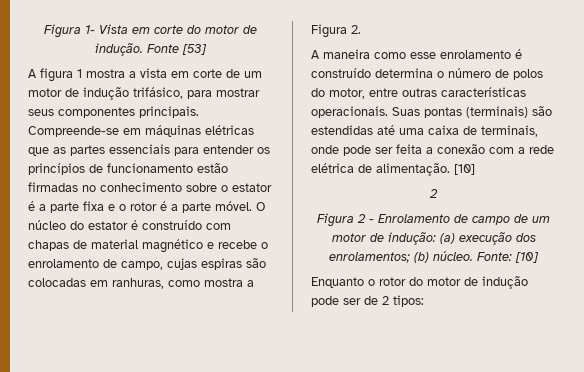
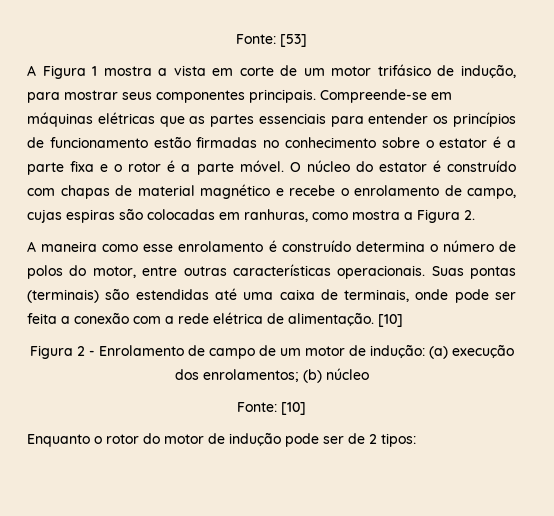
[44,24,257,38] [95,43,179,56] Figura 1- Vista em corte do motor de indução. Fonte -> [236,34,276,44] Fonte:
[40,68,73,82] figura -> [42,65,86,79] Figura
[65,87,183,100] de indução trifásico, -> [377,64,517,78] trifásico de indução,
[429,189,438,198] // 2 -> (403, 320) none
[433,251,473,261] núcleo. -> [325,368,369,380] núcleo //

